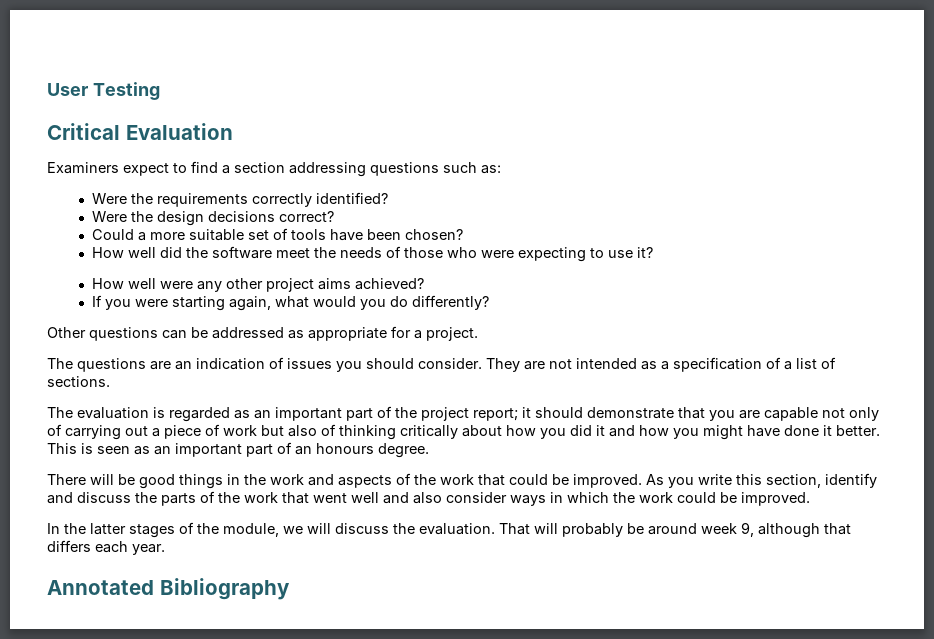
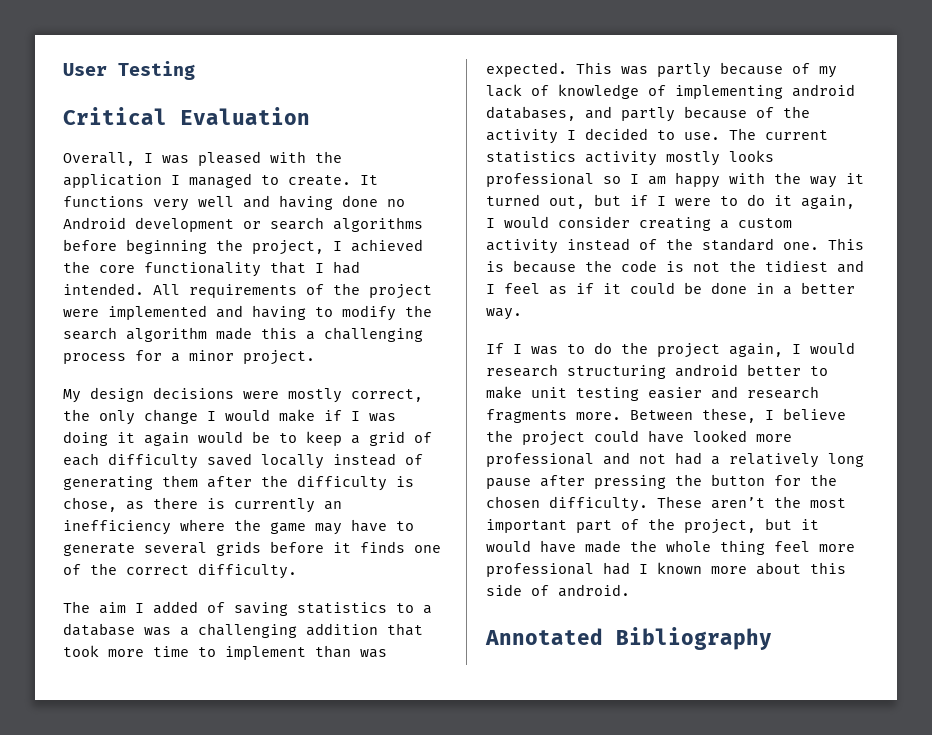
[47,161,501,177] [91,192,388,207] [91,211,334,226] [91,228,463,241] [91,246,653,262] [91,278,424,292] [91,295,489,311] [47,326,478,341] [47,357,836,372] [47,376,110,387] [47,406,879,422] [47,424,880,440] [47,442,429,458] [47,473,877,489] [47,491,810,506] [47,522,851,538] [47,540,165,555] Examiners expect to find a section addressing questions such as: // Were the requirements correctly identified? // Were the design decisions correct? // Could a more suitable set of tools have been chosen? // How well did the software meet the needs of those who were expecting to use it? // How well were any other project aims achieved? // If you were starting again, what would you do differently? // Other questions can be addressed as appropriate for a project. // The questions are an indication of issues you should consider. They are not intended as a specification of a list of sections. // The evaluation is regarded as an important part of the project report; it should demonstrate that you are capable not only of carrying out a piece of work but also of thinking critically about how you did it and how you might have done it better. This is seen as an important part of an honours degree. // There will be good things in the work and aspects of the work that could be improved. As you write this section, identify and discuss the parts of the work that went well and also consider ways in which the work could be improved. // In the latter stages of the module, we will discuss the evaluation. That will probably be around week 9, although that differs each year. -> [63,151,342,166] [63,173,378,188] [63,195,405,211] [63,217,423,232] [63,239,423,255] [63,261,360,277] [63,283,432,299] [63,305,432,321] [63,327,423,342] [63,350,315,365] [63,387,423,403] [63,409,396,425] [63,431,432,446] [63,453,423,469] [63,475,414,491] [63,497,342,513] [63,519,414,535] [63,541,441,556] [63,563,297,579] [63,601,432,616] [63,623,423,638] [63,645,387,660] [486,62,837,78] [486,84,855,99] [486,106,810,122] [486,128,828,144] [486,150,774,166] [486,172,864,188] [486,194,855,209] [486,216,792,231] [486,238,864,254] [486,260,864,273] [486,282,855,295] [486,308,522,320] [486,342,855,358] [486,364,828,379] [486,386,819,401] [486,408,846,423] [486,430,792,446] [486,452,864,468] [486,474,837,489] [486,496,846,512] [486,518,819,534] [486,540,855,555] [486,562,846,577] [486,584,630,597] Overall, I was pleased with the application I managed to create. It functions very well and having done no Android development or search algorithms before beginning the project, I achieved the core functionality that I had intended. All requirements of the project were implemented and having to modify the search algorithm made this a challenging process for a minor project. // My design decisions were mostly correct, the only change I would make if I was doing it again would be to keep a grid of each difficulty saved locally instead of generating them after the difficulty is chose, as there is currently an inefficiency where the game may have to generate several grids before it finds one of the correct difficulty. // The aim I added of saving statistics to a database was a challenging addition that took more time to implement than was expected. This was partly because of my lack of knowledge of implementing android databases, and partly because of the activity I decided to use. The current statistics activity mostly looks professional so I am happy with the way it turned out, but if I were to do it again, I would consider creating a custom activity instead of the standard one. This is because the code is not the tidiest and I feel as if it could be done in a better way. // If I was to do the project again, I would research structuring android better to make unit testing easier and research fragments more. Between these, I believe the project could have looked more professional and not had a relatively long pause after pressing the button for the chosen difficulty. These aren’t the most important part of the project, but it would have made the whole thing feel more professional had I known more about this side of android.

